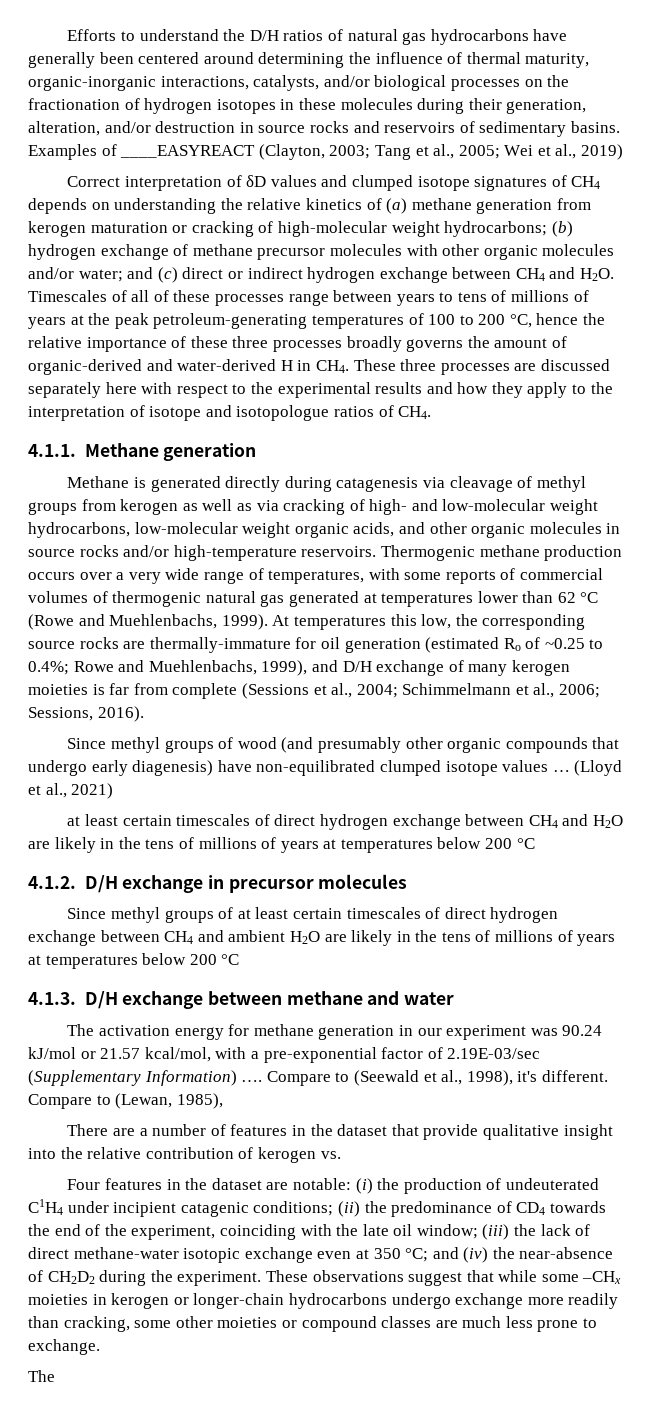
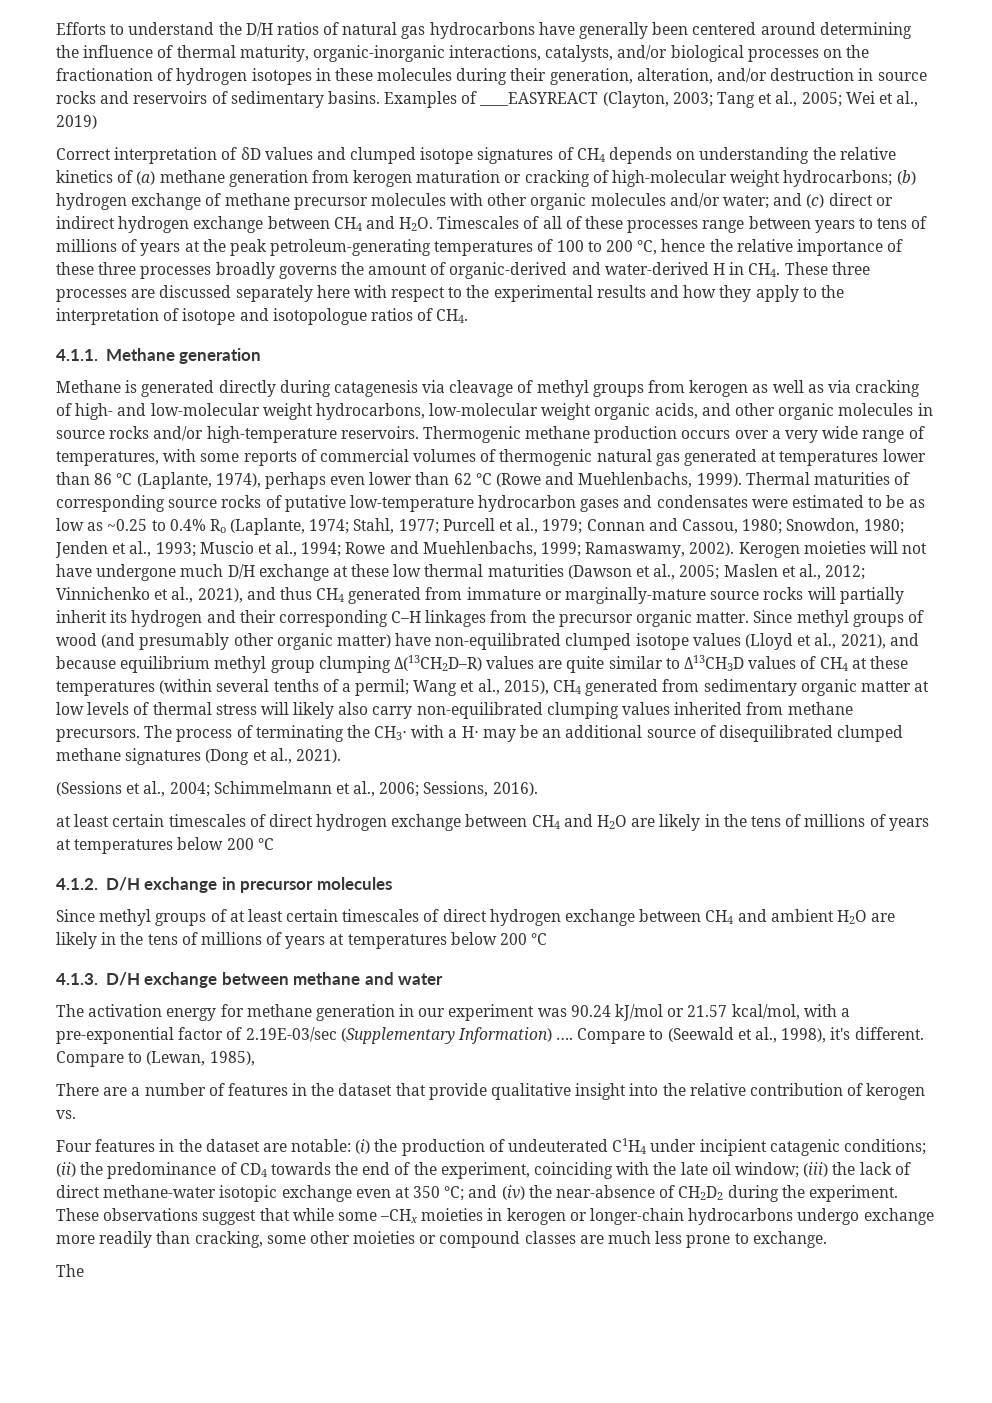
(554, 597) none -> [94,472,450,489] 86 °C (Laplante, 1974), perhaps even lower than
[272,614,586,630] [28,637,604,653] [28,660,570,676] [28,683,238,699] At temperatures this low, the corresponding source rocks are thermally-immature for oil generation (estimated Ro of ~0.25 to 0.4%; Rowe and Muehlenbachs, 1999), and D/H exchange of many kerogen moieties is far from complete -> [745,472,911,485] [56,495,925,512] [56,518,904,535] [55,541,928,558] [56,564,866,581] [56,587,904,604] [56,610,924,627] [56,633,919,650] [56,655,908,673] [56,679,930,696] [56,702,853,719] [56,725,904,742] [56,748,341,765] Thermal maturities of corresponding source rocks of putative low-temperature hydrocarbon gases and condensates were estimated to be as low as ~0.25 to 0.4% Ro (Laplante, 1974; Stahl, 1977; Purcell et al., 1979; Connan and Cassou, 1980; Snowdon, 1980; Jenden et al., 1993; Muscio et al., 1994; Rowe and Muehlenbachs, 1999; Ramaswamy, 2002). Kerogen moieties will not have undergone much D/H exchange at these low thermal maturities (Dawson et al., 2005; Maslen et al., 2012; Vinnichenko et al., 2021), and thus CH4 generated from immature or marginally-mature source rocks will partially inherit its hydrogen and their corresponding C–H linkages from the precursor organic matter. Since methyl groups of wood (and presumably other organic matter) have non-equilibrated clumped isotope values (Lloyd et al., 2021), and because equilibrium methyl group clumping Δ(13CH2D–R) values are quite similar to Δ13CH3D values of CH4 at these temperatures (within several tenths of a permil; Wang et al., 2015), CH4 generated from sedimentary organic matter at low levels of thermal stress will likely also carry non-equilibrated clumping values inherited from methane precursors. The process of terminating the CH3⋅ with a H⋅ may be an additional source of disequilibrated clumped methane signatures (Dong et al., 2021). //
[67,737,620,753] [28,760,623,776] [28,783,114,799] // Since methyl groups of wood (and presumably other organic compounds that undergo early diagenesis) have non-equilibrated clumped isotope values … (Lloyd et al., 2021) -> (538, 789) none

